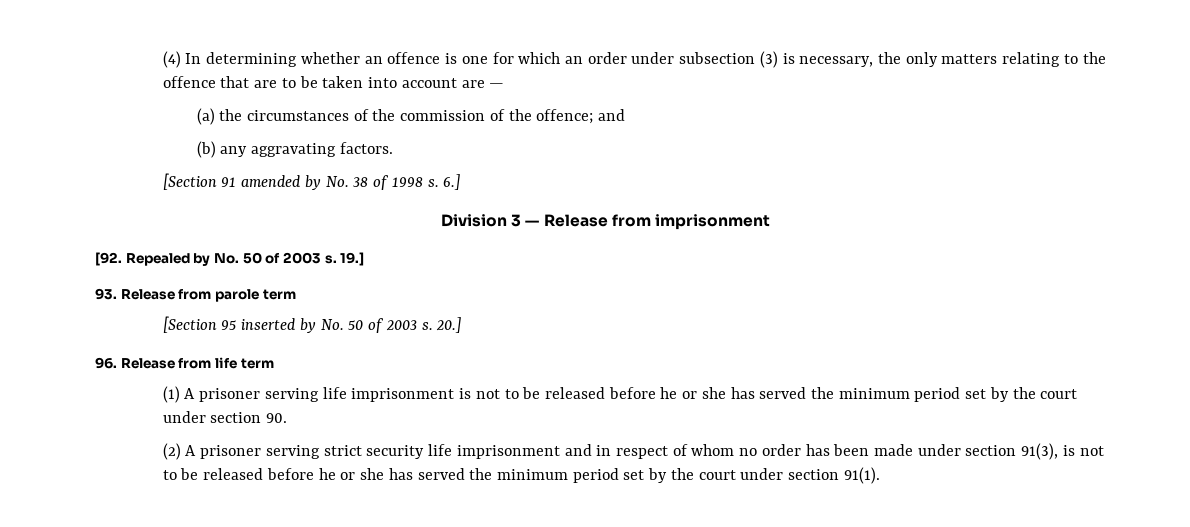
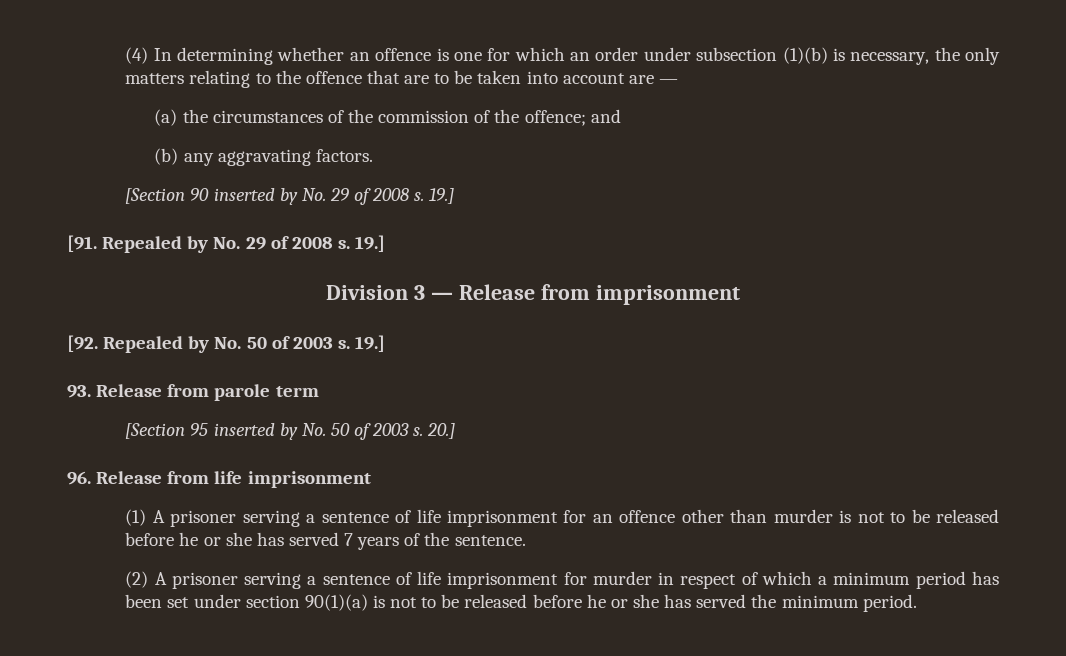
[759,51,778,68] (3) -> [782,47,828,64] (1)(b)
[221,174,461,190] 91 amended by No. 38 of 1998 s. 6.] -> [190,188,455,205] [67,235,386,253] 90 inserted by No. 29 of 2008 s. 19.] // [91. Repealed by No. 29 of 2008 s. 19.]
[240,358,274,369] term -> [247,471,371,488] imprisonment
[322,387,455,402] life imprisonment -> [306,509,1000,527] [125,532,526,550] [125,571,999,589] [125,594,368,611] a sentence of life imprisonment for an offence other than murder is not to be released before he or she has served 7 years of the sentence. // (2) A prisoner serving a sentence of life imprisonment for murder in respect of which a minimum period has been set under section 90(1)(a)
[914,387,1078,402] [162,411,288,423] [162,443,1104,460] [162,467,880,484] period set by the court under section 90. // (2) A prisoner serving strict security life imprisonment and in respect of whom no order has been made under section 91(3), is not to be released before he or she has served the minimum period set by the court under section 91(1). -> [862,594,917,612] period.

